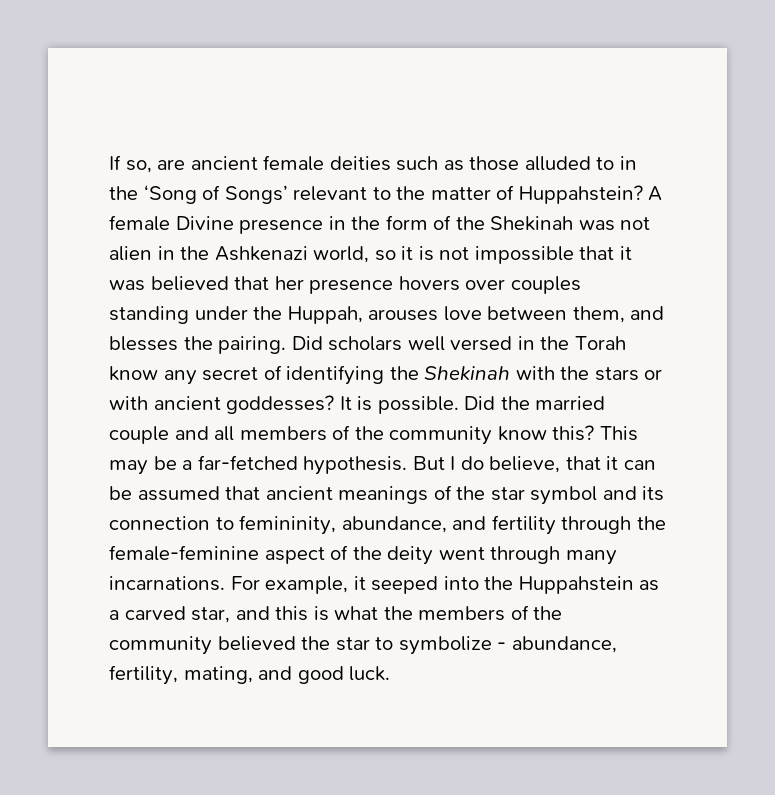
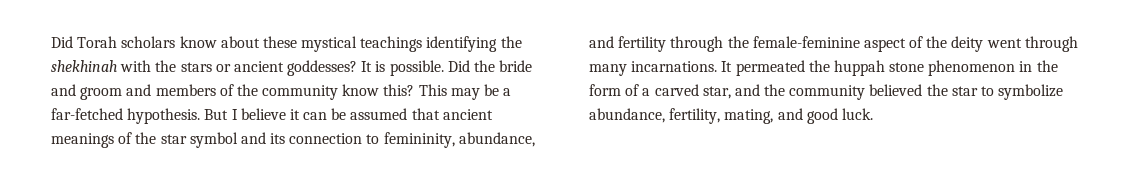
[109,155,637,173] [109,185,663,204] [109,215,651,234] [109,246,632,264] [109,276,581,294] [109,306,665,324] [109,336,626,354] [109,365,282,385] If so, are ancient female deities such as those alluded to in the ‘Song of Songs’ relevant to the matter of Huppahstein? A female Divine presence in the form of the Shekinah was not alien in the Ashkenazi world, so it is not impossible that it was believed that her presence hovers over couples standing under the Huppah, arouses love between them, and blesses the pairing. Did scholars well versed in the Torah know any secret of -> [51,36,423,52] Did Torah scholars know about these mystical teachings
[424,366,511,380] Shekinah -> [51,60,117,72] shekhinah
[109,396,148,410] with -> (231, 68) none
[535,396,606,410] [109,426,235,444] married couple and all -> [499,60,533,72] [51,84,152,100] bride and groom and
[460,456,601,473] do believe, that -> [240,108,286,120] believe
[230,576,660,594] [109,605,529,623] For example, it seeped into the Huppahstein as a carved star, and this is what the members of -> [721,60,1058,76] [589,84,760,99] It permeated the huppah stone phenomenon in the form of a carved star, and
[497,642,507,650] - -> (1064, 92) none

